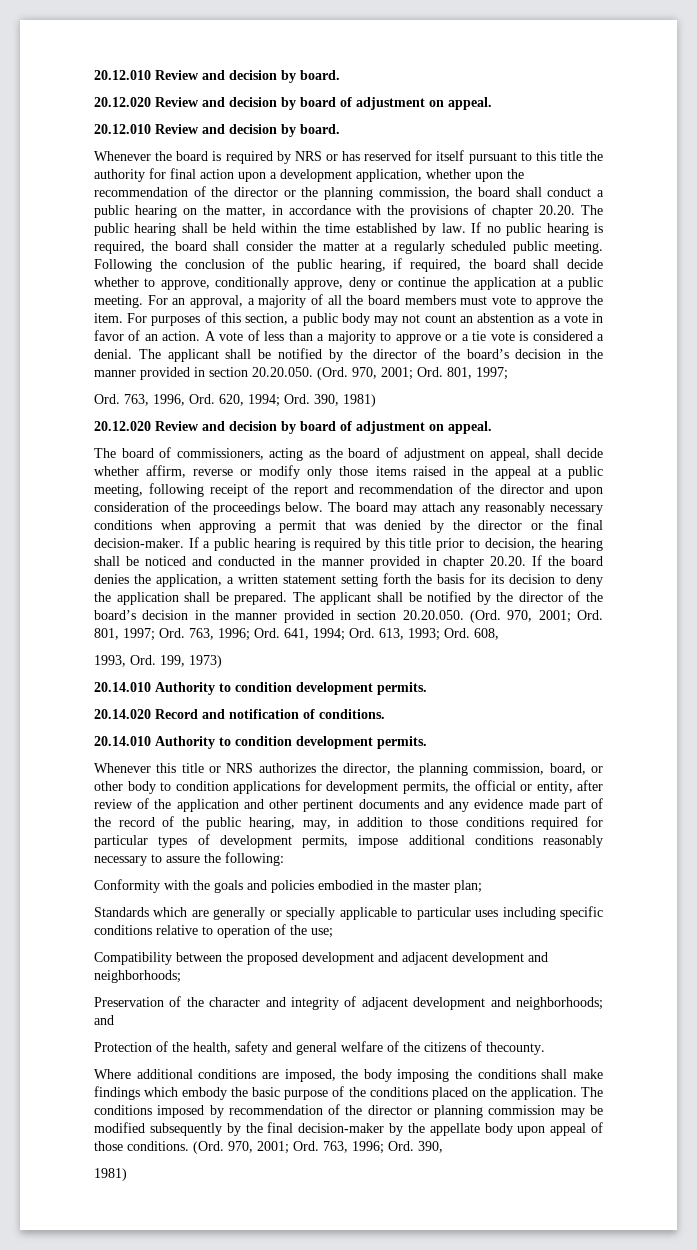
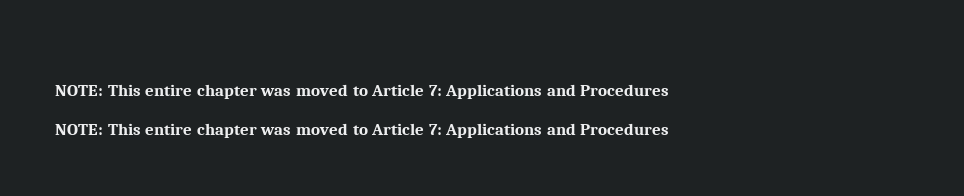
[94,70,340,83] [94,97,492,110] [94,124,340,137] [94,150,603,164] [94,168,524,182] [94,186,605,200] [94,204,603,218] [94,222,603,236] [94,241,604,254] [94,258,603,272] [94,277,603,290] [94,294,603,308] [94,312,604,326] [94,330,604,344] [94,348,603,362] [94,367,508,380] [94,394,376,407] [94,421,492,434] [94,447,604,461] [94,465,603,479] [94,483,603,497] [94,501,603,515] [94,519,604,533] [94,537,603,551] [94,555,603,569] [94,573,604,587] [94,591,603,605] [94,610,603,623] [94,628,499,641] [94,655,222,668] [94,682,427,695] [94,709,385,719] [94,736,427,749] [94,763,603,776] [94,780,603,794] [94,798,603,812] [94,816,604,830] [94,834,603,848] [94,852,284,866] [94,879,482,893] [94,906,603,920] [94,924,333,938] [94,952,548,965] [94,970,181,983] [94,996,603,1010] [94,1015,114,1025] [94,1041,545,1055] [94,1069,603,1082] [94,1086,603,1100] [94,1104,603,1118] [94,1122,603,1136] [94,1141,443,1154] [94,1168,127,1181] 20.12.010 Review and decision by board. // 20.12.020 Review and decision by board of adjustment on appeal. // 20.12.010 Review and decision by board. // Whenever the board is required by NRS or has reserved for itself pursuant to this title the authority for final action upon a development application, whether upon the recommendation of the director or the planning commission, the board shall conduct a public hearing on the matter, in accordance with the provisions of chapter 20.20. The public hearing shall be held within the time established by law. If no public hearing is required, the board shall consider the matter at a regularly scheduled public meeting. Following the conclusion of the public hearing, if required, the board shall decide whether to approve, conditionally approve, deny or continue the application at a public meeting. For an approval, a majority of all the board members must vote to approve the item. For purposes of this section, a public body may not count an abstention as a vote in favor of an action. A vote of less than a majority to approve or a tie vote is considered a denial. The applicant shall be notified by the director of the board’s decision in the manner provided in section 20.20.050. (Ord. 970, 2001; Ord. 801, 1997; // Ord. 763, 1996, Ord. 620, 1994; Ord. 390, 1981) // 20.12.020 Review and decision by board of adjustment on appeal. // The board of commissioners, acting as the board of adjustment on appeal, shall decide whether affirm, reverse or modify only those items raised in the appeal at a public meeting, following receipt of the report and recommendation of the director and upon consideration of the proceedings below. The board may attach any reasonably necessary conditions when approving a permit that was denied by the director or the final decision-maker. If a public hearing is required by this title prior to decision, the hearing shall be noticed and conducted in the manner provided in chapter 20.20. If the board denies the application, a written statement setting forth the basis for its decision to deny the application shall be prepared. The applicant shall be notified by the director of the board’s decision in the manner provided in section 20.20.050. (Ord. 970, 2001; Ord. 801, 1997; Ord. 763, 1996; Ord. 641, 1994; Ord. 613, 1993; Ord. 608, // 1993, Ord. 199, 1973) // 20.14.010 Authority to condition development permits. // 20.14.020 Record and notification of conditions. // 20.14.010 Authority to condition development permits. // Whenever this title or NRS authorizes the director, the planning commission, board, or other body to condition applications for development permits, the official or entity, after review of the application and other pertinent documents and any evidence made part of the record of the public hearing, may, in addition to those conditions required for particular types of development permits, impose additional conditions reasonably necessary to assure the following: // Conformity with the goals and policies embodied in the master plan; // Standards which are generally or specially applicable to particular uses including specific conditions relative to operation of the use; // Compatibility between the proposed development and adjacent development and neighborhoods; // Preservation of the character and integrity of adjacent development and neighborhoods; and // Protection of the health, safety and general welfare of the citizens of thecounty. // Where additional conditions are imposed, the body imposing the conditions shall make findings which embody the basic purpose of the conditions placed on the application. The conditions imposed by recommendation of the director or planning commission may be modified subsequently by the final decision-maker by the appellate body upon appeal of those conditions. (Ord. 970, 2001; Ord. 763, 1996; Ord. 390, // 1981) -> [55,84,670,99] [55,123,670,138] NOTE: This entire chapter was moved to Article 7: Applications and Procedures // NOTE: This entire chapter was moved to Article 7: Applications and Procedures

